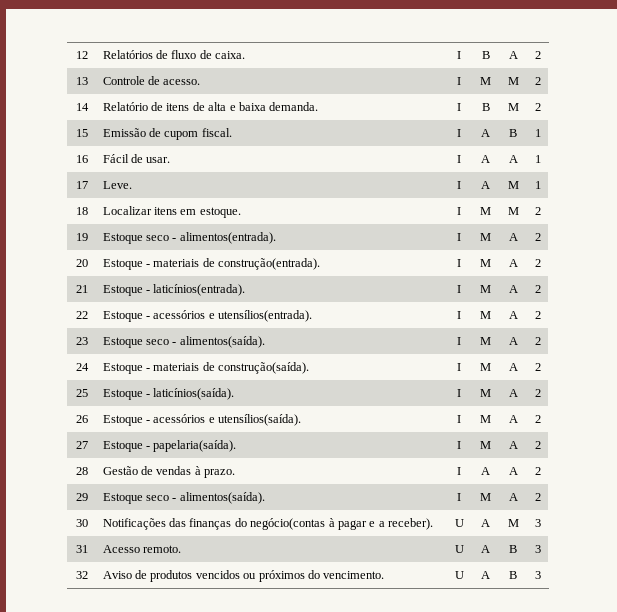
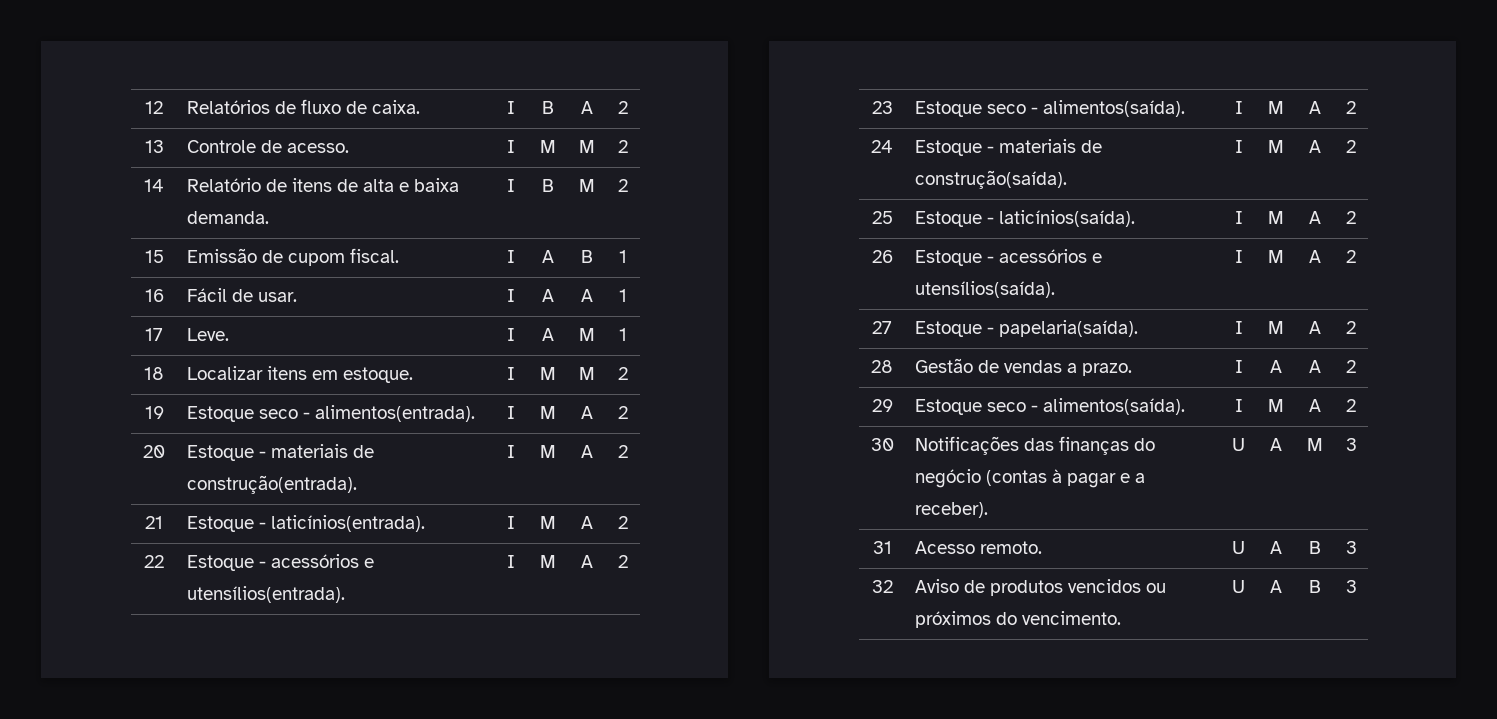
[194,466,201,475] à -> [1066,363,1077,373] a
[250,518,326,530] negócio(contas -> [914,469,1047,488] negócio (contas

